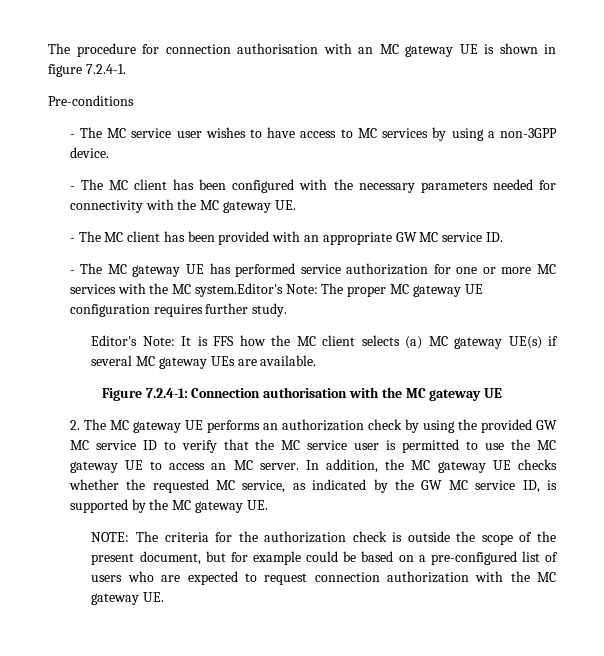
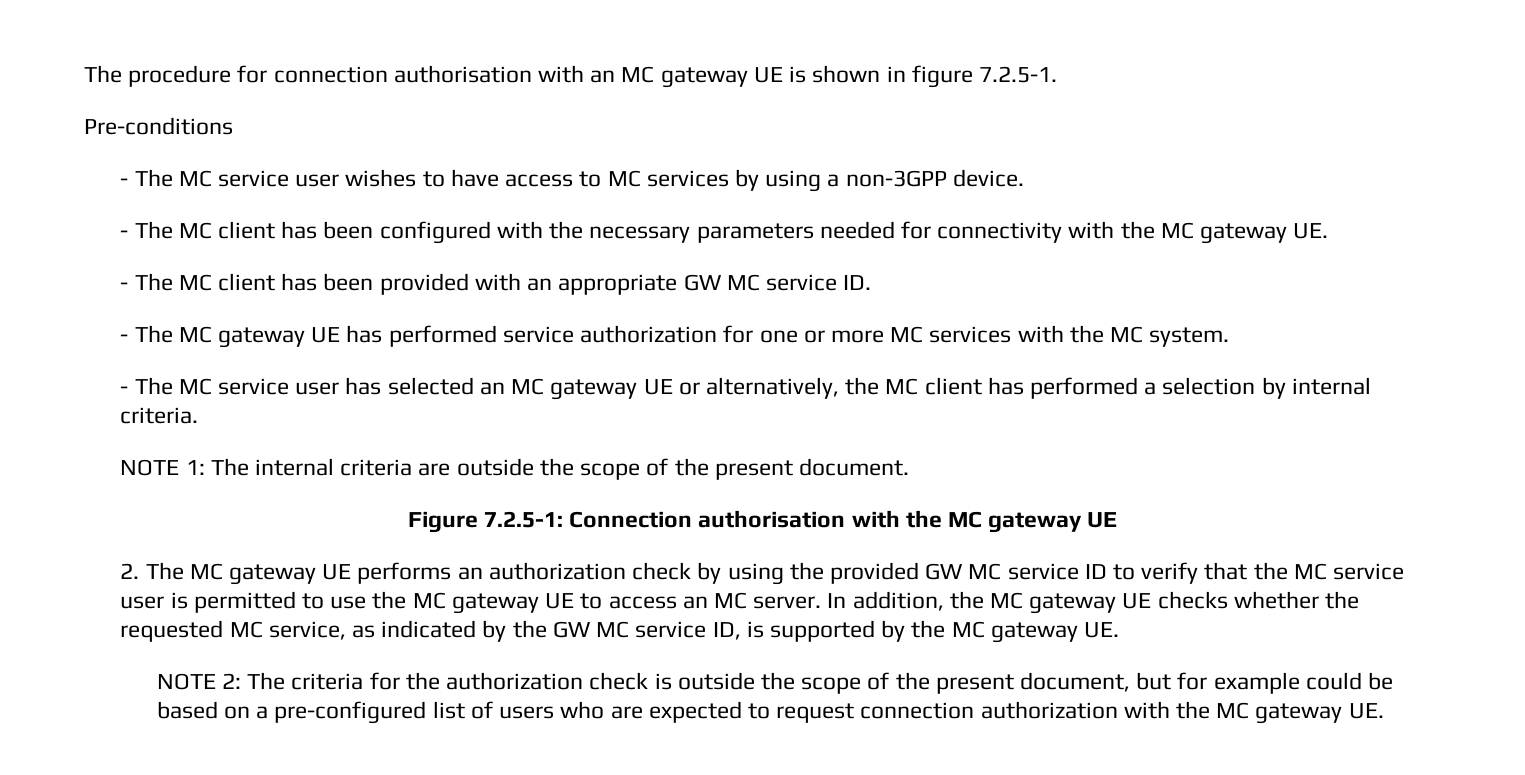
[85,64,126,74] 7.2.4-1. -> [978,66,1057,83] 7.2.5-1.
[194,283,483,297] [69,303,288,317] [91,335,558,349] [91,355,317,369] system.Editor's Note: The proper MC gateway UE configuration requires further study. // Editor's Note: It is FFS how the MC client selects (a) MC gateway UE(s) if several MC gateway UEs are available. -> [1149,327,1230,347] [120,377,1371,400] [120,407,199,424] [120,458,909,480] system. // - The MC service user has selected an MC gateway UE or alternatively, the MC client has performed a selection by internal criteria. // NOTE 1: The internal criteria are outside the scope of the present document.
[145,388,188,398] 7.2.4-1: -> [483,511,563,528] 7.2.5-1:
[91,532,130,542] NOTE: -> [156,673,242,690] NOTE 2:

